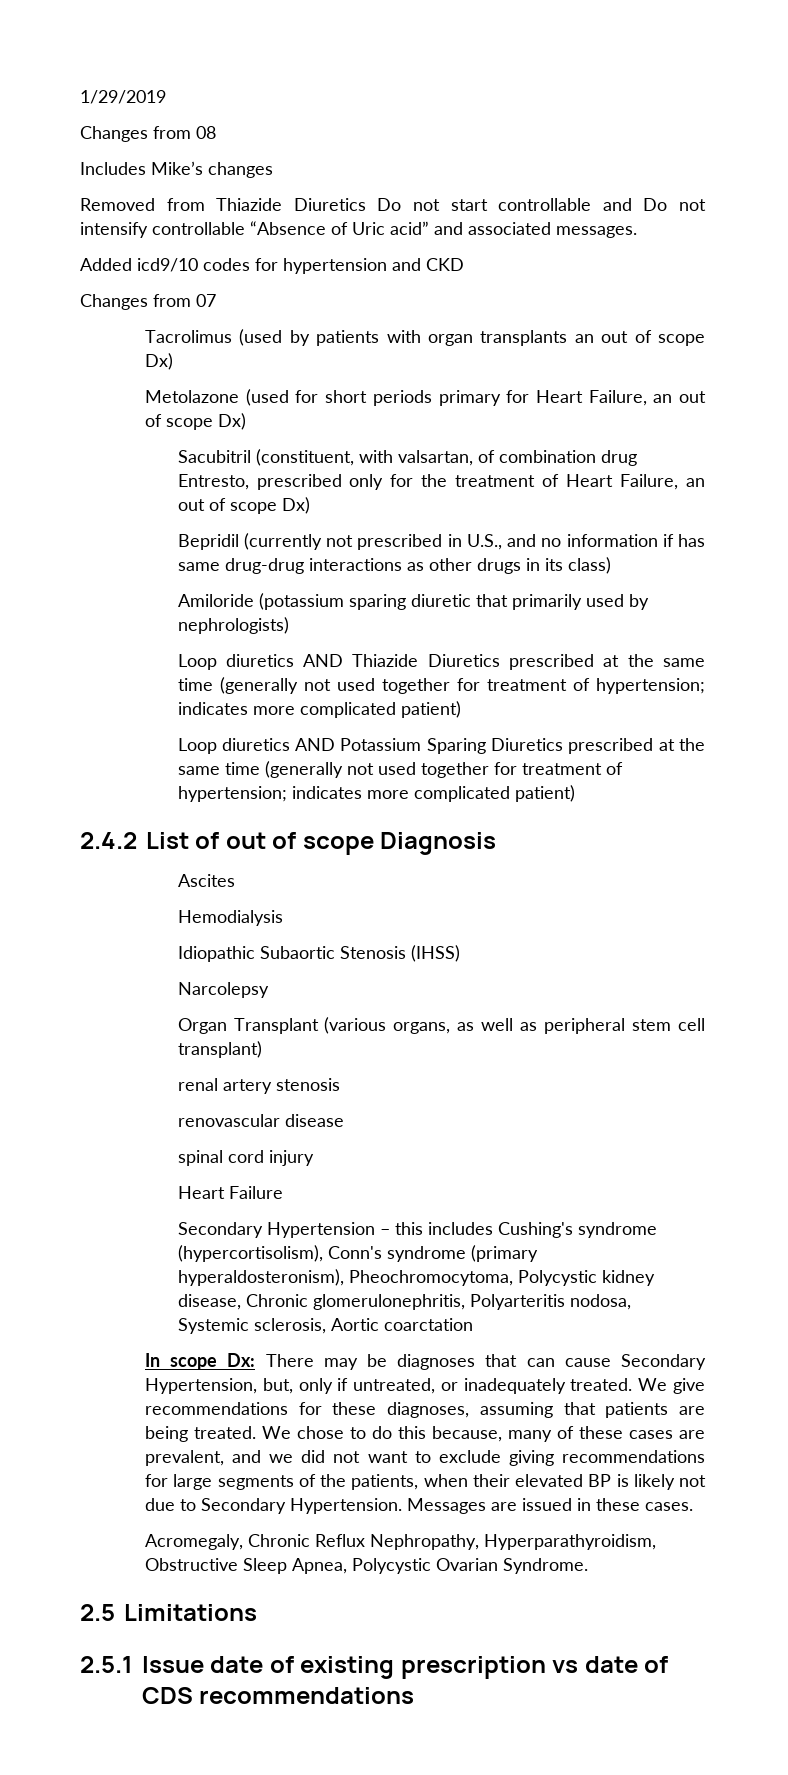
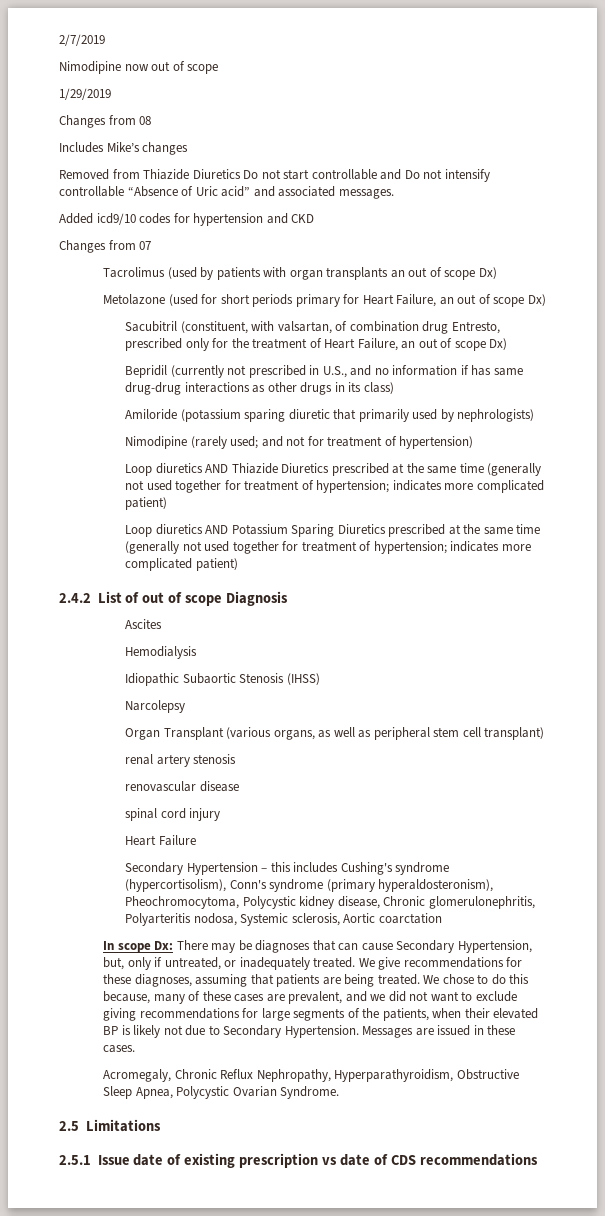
(80, 97) none -> [59,34,105,46] [59,61,219,74] 2/7/2019 // Nimodipine now out of scope //
(289, 625) none -> [125,436,474,449] // Nimodipine (rarely used; and not for treatment of hypertension)

